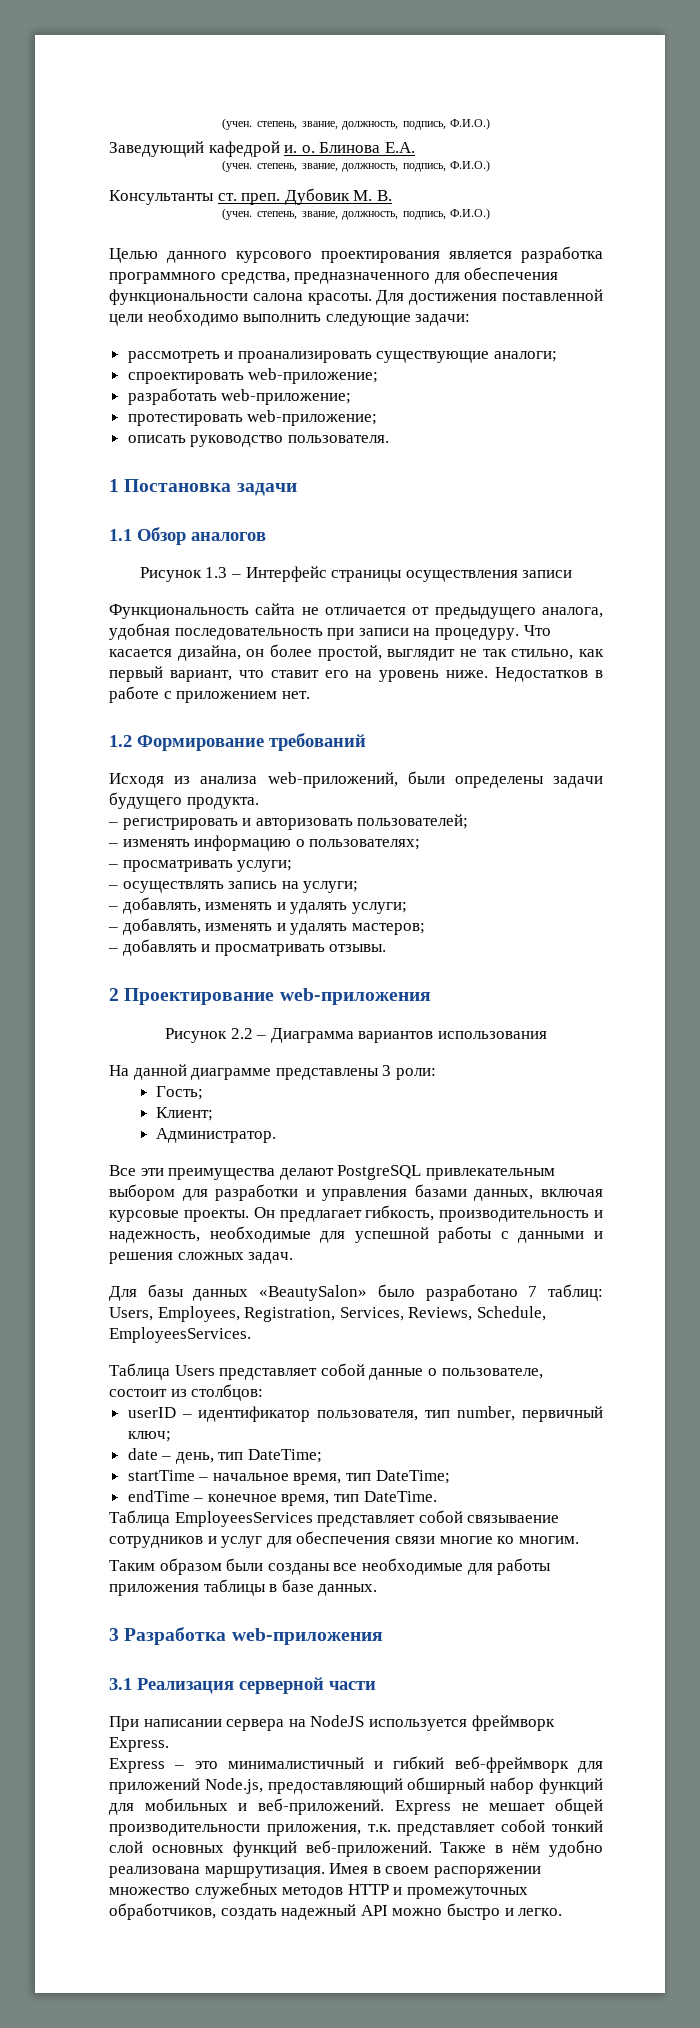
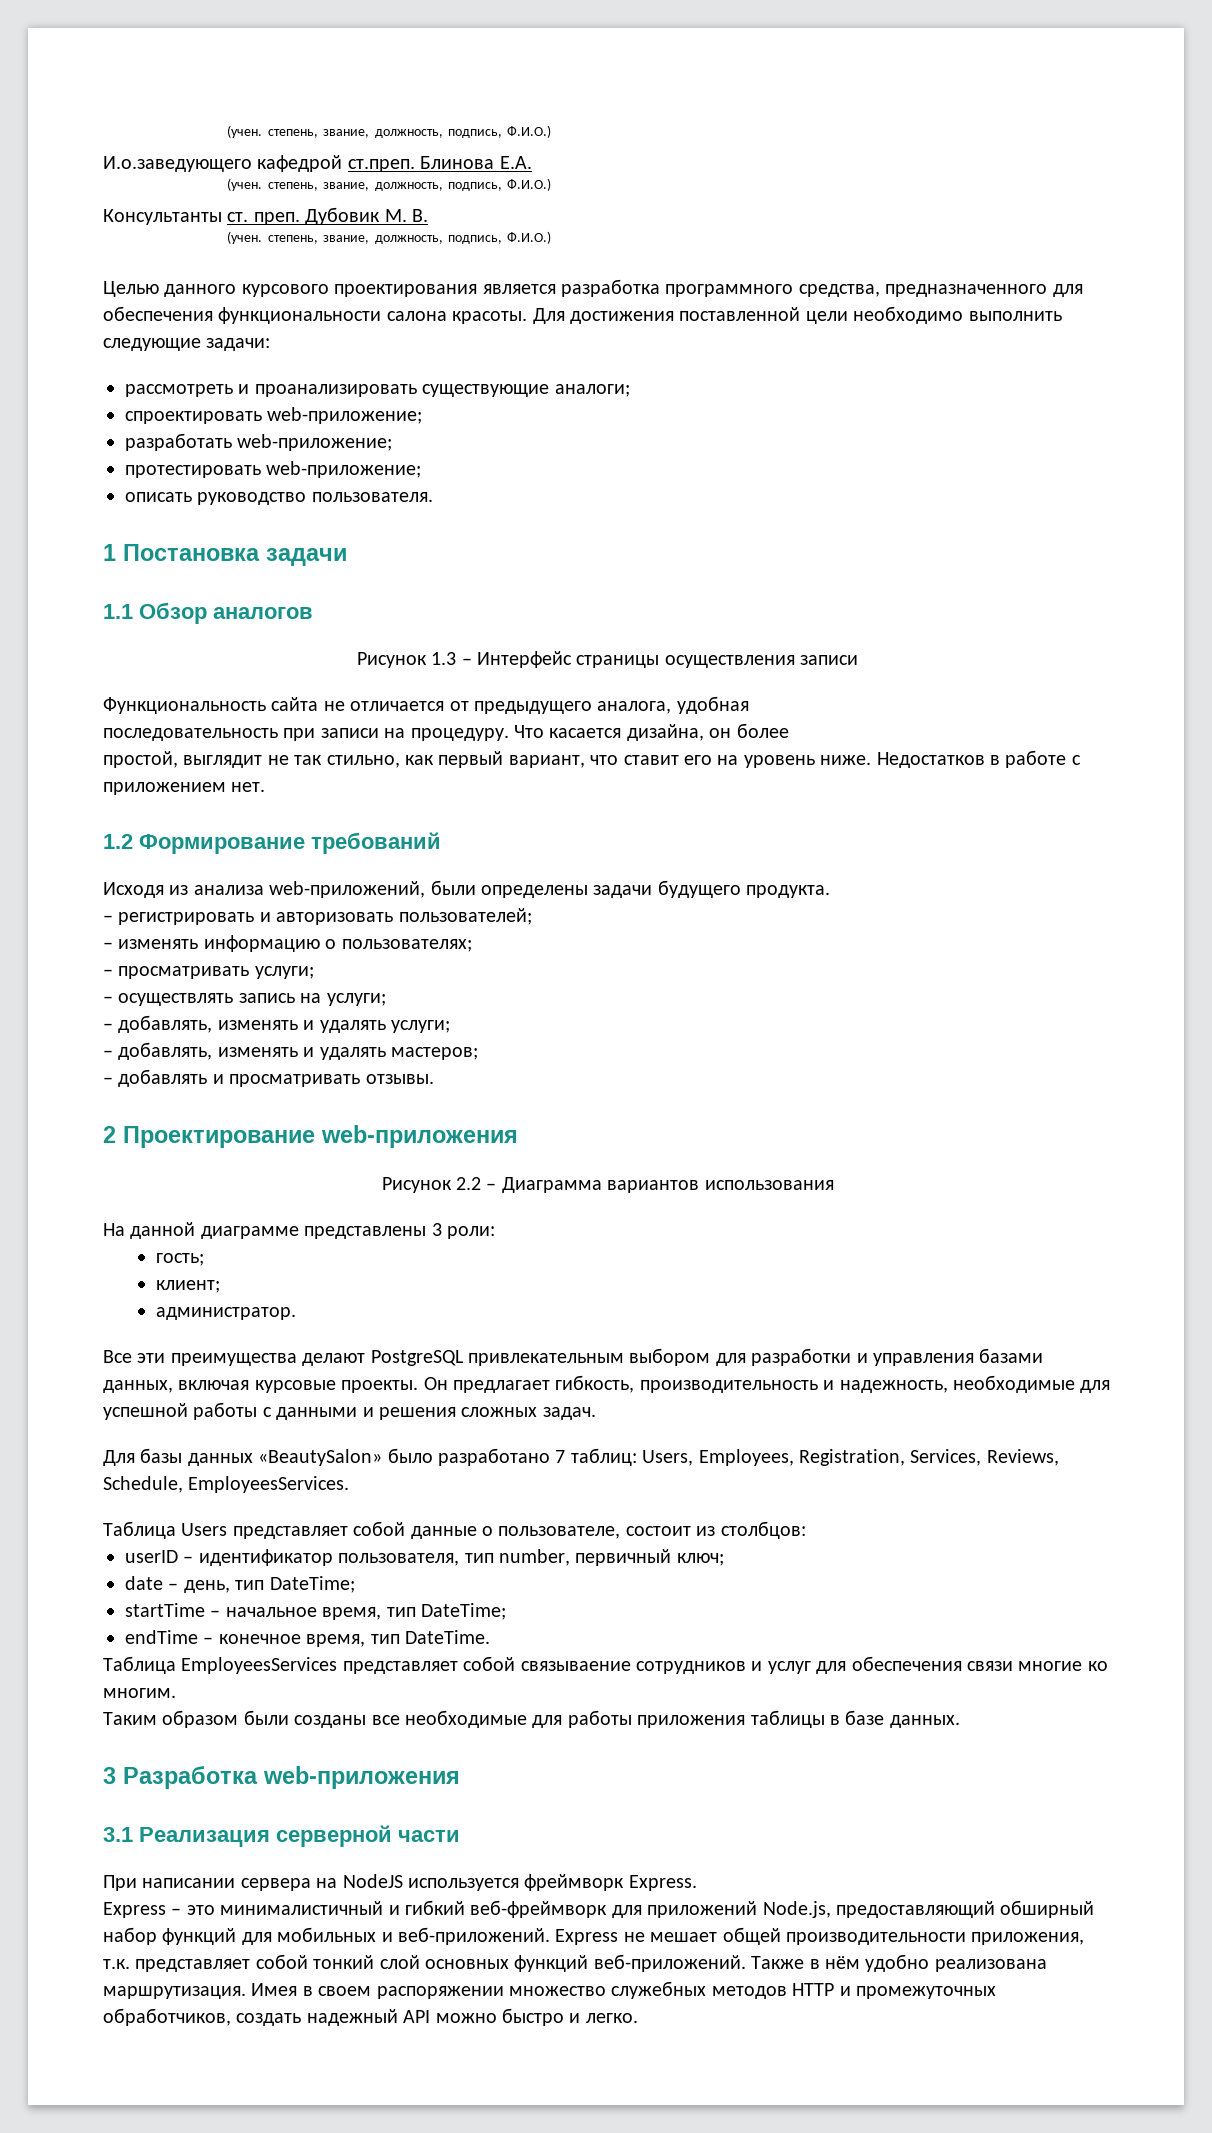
[222,118,491,130] [109,141,315,157] (учен. степень, звание, должность, подпись, Ф.И.О.) // Заведующий кафедрой и. о. -> [227,125,552,138] [103,155,415,172] (учен. степень, звание, должность, подпись, Ф.И.О.) // И.о.заведующего кафедрой ст.преп.
(170, 631) none -> (749, 705) //
(312, 650) none -> (789, 730) //
[156,1086,204,1100] [156,1107,214,1121] [156,1128,277,1143] Гость; // Клиент; // Администратор. -> [156,1253,205,1266] [156,1280,221,1293] [156,1307,297,1320] гость; // клиент; // администратор.

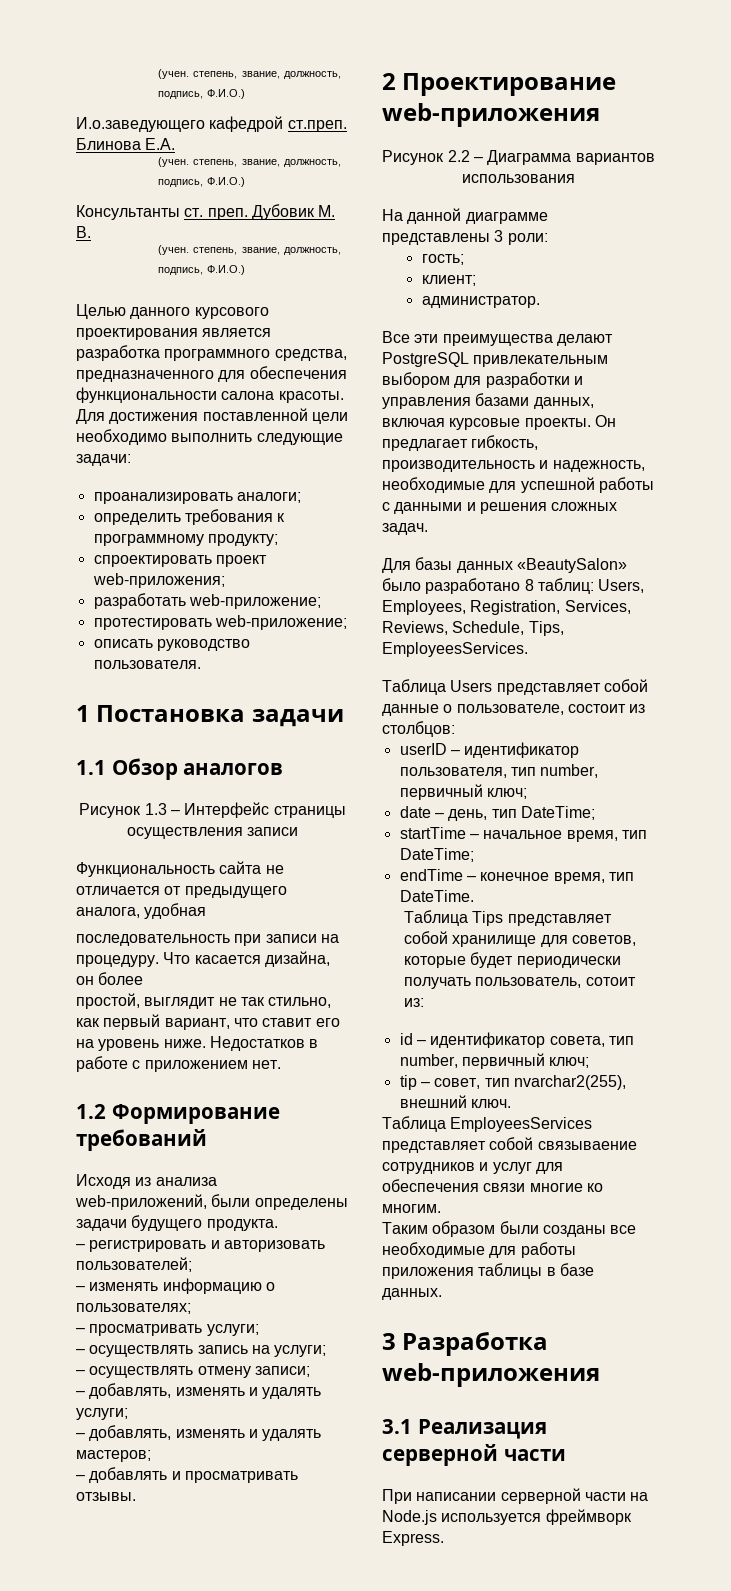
[125,384,630,397] рассмотреть и проанализировать существующие аналоги; -> [93,492,301,504] [93,509,286,525] [93,534,278,546] проанализировать аналоги; // определить требования к программному продукту;
[267,407,423,424] web-приложение; -> [215,555,267,567] [92,573,225,588] проект web-приложения;
(386, 999) none -> [76,1366,310,1378] // – осуществлять отмену записи;
[555,1450,566,1463] 7 -> [524,579,534,591] 8
(183, 1484) none -> [528,621,564,636] Tips,
(490, 1637) none -> [404,910,612,926] [404,931,636,947] [404,952,621,968] [404,977,636,989] [404,998,425,1007] [399,1032,634,1048] [399,1053,590,1069] [399,1075,626,1090] [399,1095,511,1108] // Таблица Tips представляет собой хранилище для советов, которые будет периодически получать пользователь, сотоит из: // id – идентификатор совета, тип number, первичный ключ; // tip – совет, тип nvarchar2(255), внешний ключ.
[240,1874,403,1891] сервера на NodeJS -> [500,1488,649,1504] [382,1510,437,1525] серверной части на Node.js
[103,1900,1095,1918] [103,1927,1085,1945] [103,1954,1047,1972] [103,1981,996,1999] [103,2008,638,2026] // Express – это минималистичный и гибкий веб-фреймворк для приложений Node.js, предоставляющий обширный набор функций для мобильных и веб-приложений. Express не мешает общей производительности приложения, т.к. представляет собой тонкий слой основных функций веб-приложений. Также в нём удобно реализована маршрутизация. Имея в своем распоряжении множество служебных методов HTTP и промежуточных обработчиков, создать надежный API можно быстро и легко. -> (444, 1538) none

